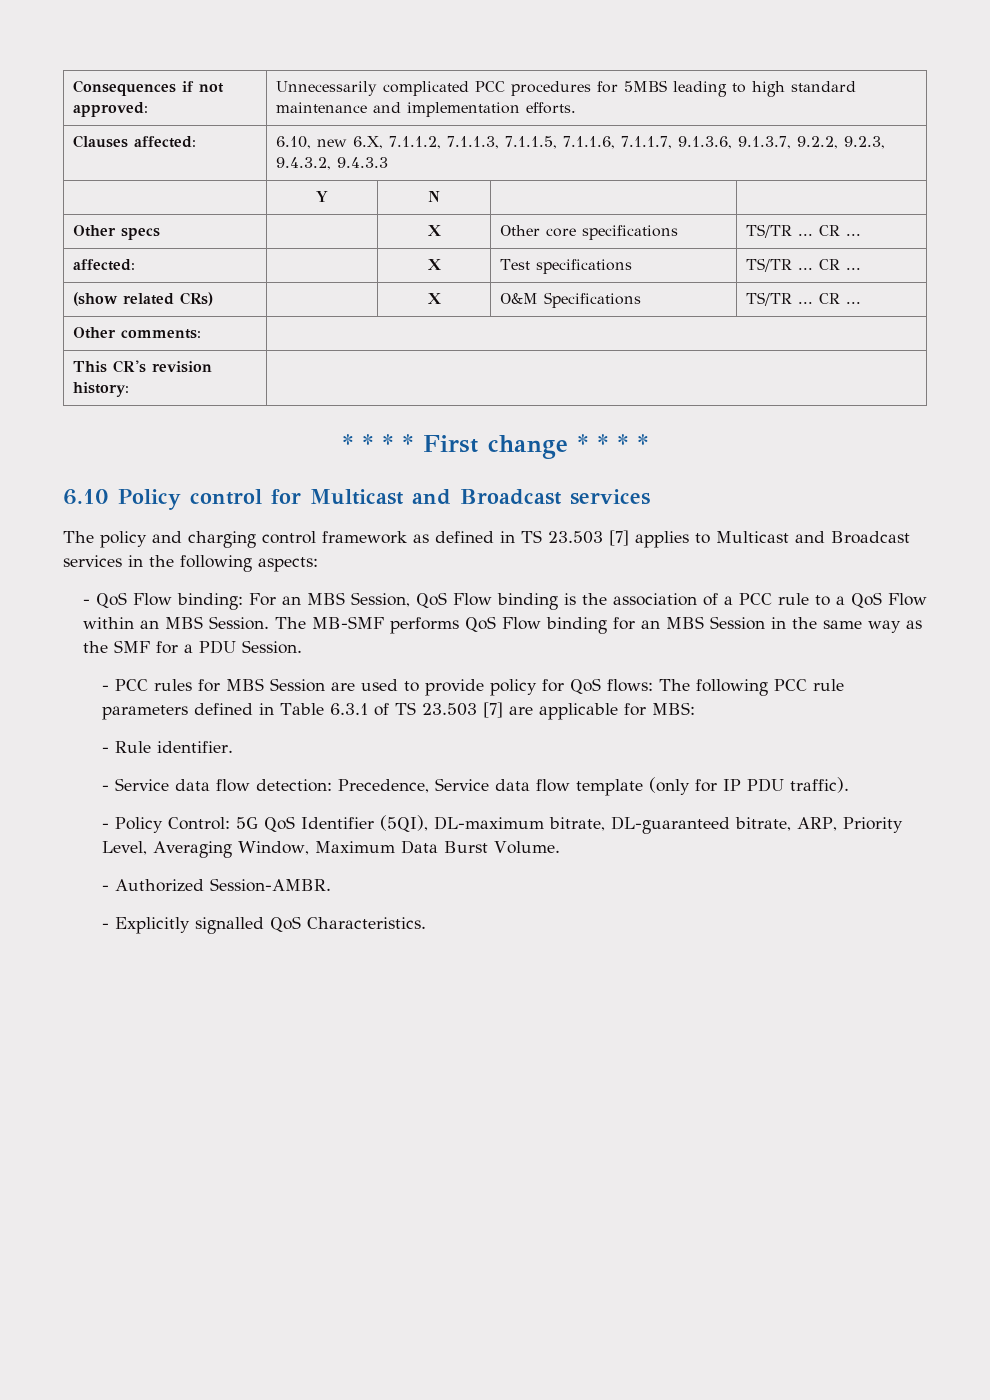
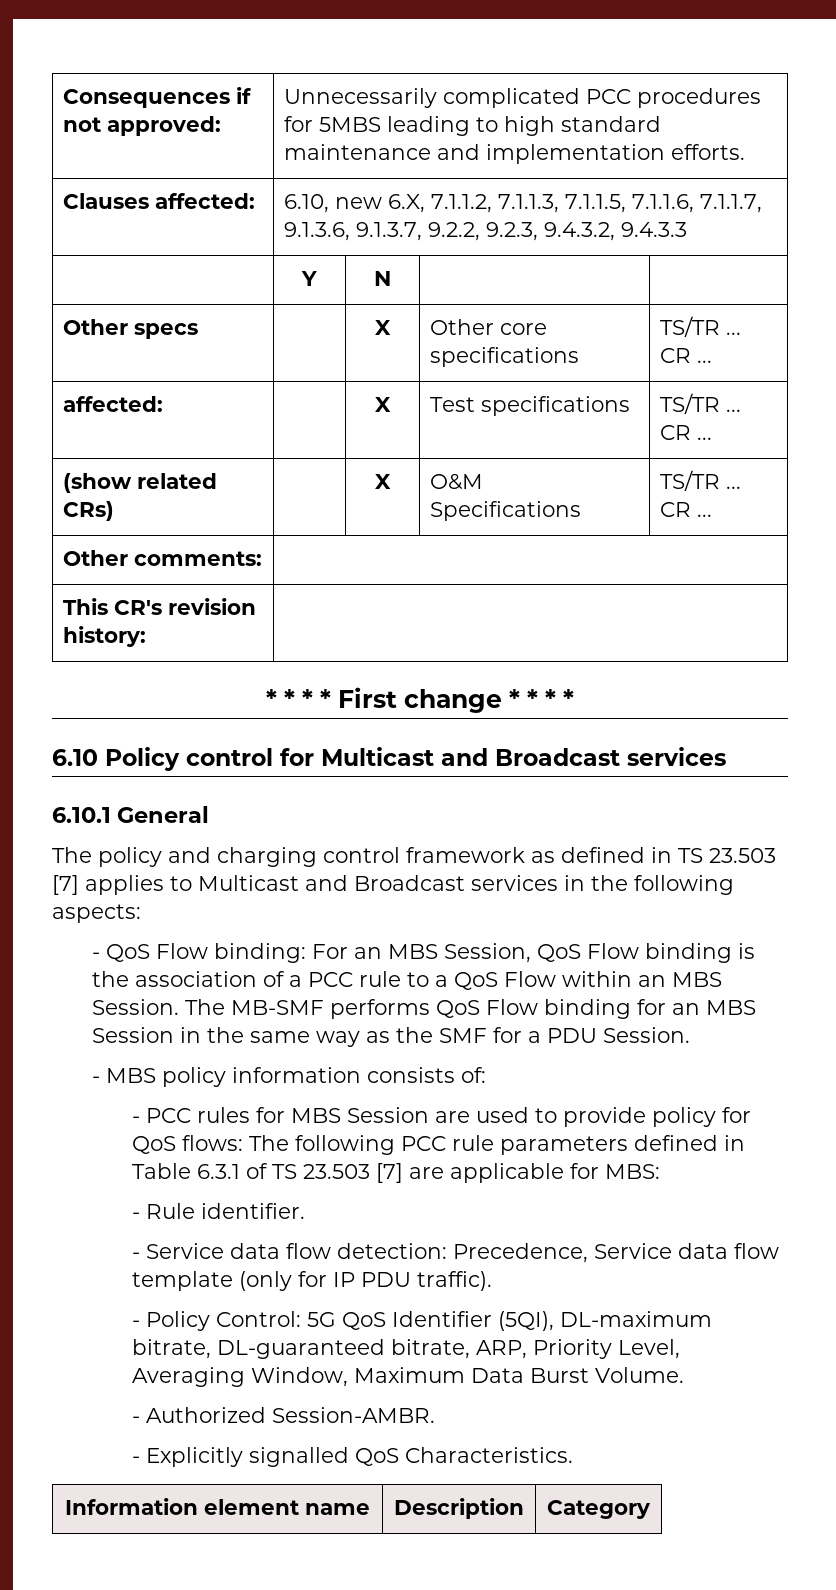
(650, 497) none -> [52,806,210,823] // 6.10.1 General
(302, 647) none -> [91,1067,486,1087] // - MBS policy information consists of:
(426, 923) none -> [65,1498,370,1515] [394,1498,524,1519] [547,1500,651,1519] // Information element name | Description | Category

